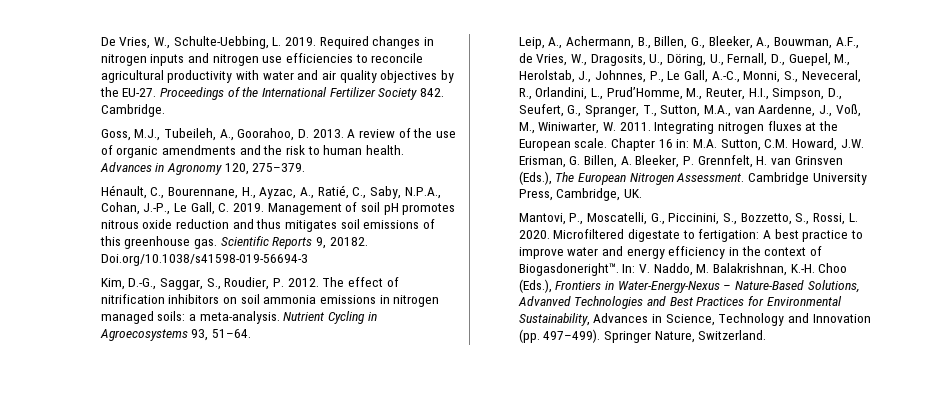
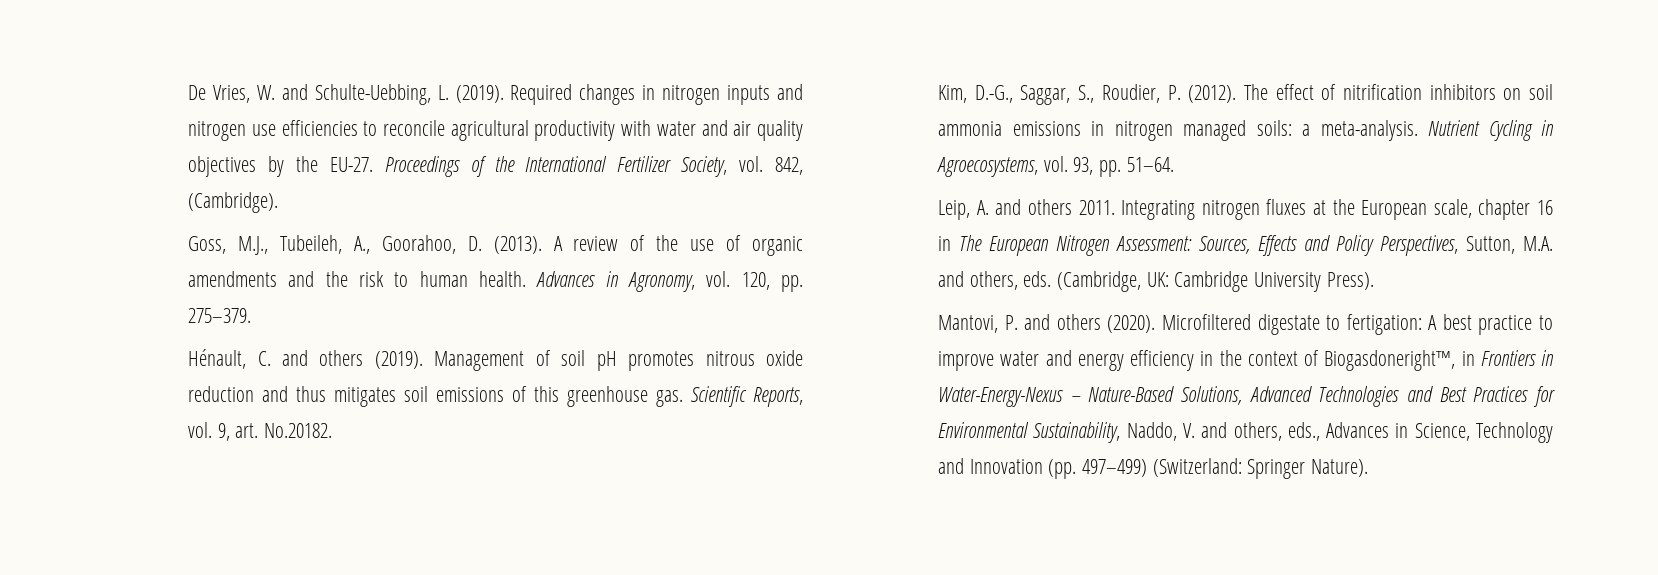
[154,37,171,49] W., -> [256,84,308,100] W. and
[285,37,317,46] 2019. -> [455,85,504,103] (2019).
[378,88,444,100] [100,104,165,117] Society 842. Cambridge. -> [681,156,803,177] [188,192,279,213] Society, vol. 842, (Cambridge).
[312,129,344,138] 2013. -> [493,236,542,254] (2013).
[167,163,306,175] [100,185,441,199] [100,202,265,215] Agronomy 120, 275–379. // Hénault, C., Bourennane, H., Ayzac, A., Ratié, C., Saby, N.P.A., Cohan, J.-P., Le Gall, C. 2019. -> [628,271,803,292] [188,308,252,323] [188,349,423,369] Agronomy, vol. 120, pp. 275–379. // Hénault, C. and others (2019).
[272,237,368,249] [100,254,308,266] Reports 9, 20182. Doi.org/10.1038/s41598-019-56694-3 -> [753,387,803,407] [188,422,333,441] Reports, vol. 9, art. No.20182.
[287,278,319,287] 2012. -> [1188,85,1237,103] (2012).
[99,329,252,341] [518,36,859,49] [518,53,851,66] [518,70,861,83] [518,87,842,100] [518,104,861,117] [518,122,617,134] Agroecosystems 93, 51–64. // Leip, A., Achermann, B., Billen, G., Bleeker, A., Bouwman, A.F., de Vries, W., Dragosits, U., Döring, U., Fernall, D., Guepel, M., Herolstab, J., Johnnes, P., Le Gall, A.-C., Monni, S., Neveceral, R., Orlandini, L., Prud’Homme, M., Reuter, H.I., Simpson, D., Seufert, G., Spranger, T., Sutton, M.A., van Aardenne, J., Voß, M., Winiwarter, W. -> [937,156,1174,177] [938,199,1072,220] Agroecosystems, vol. 93, pp. 51–64. // Leip, A. and others
[574,138,864,151] [518,155,843,168] [518,171,867,185] [518,188,643,201] [518,212,858,225] [518,230,550,239] scale. Chapter 16 in: M.A. Sutton, C.M. Howard, J.W. Erisman, G. Billen, A. Bleeker, P. Grennfelt, H. van Grinsven (Eds.), The European Nitrogen Assessment. Cambridge University Press, Cambridge, UK. // Mantovi, P., Moscatelli, G., Piccinini, S., Bozzetto, S., Rossi, L. 2020. -> [1433,199,1553,220] [938,235,1553,256] [938,271,1374,292] [938,314,1156,333] scale, chapter 16 in The European Nitrogen Assessment: Sources, Effects and Policy Perspectives, Sutton, M.A. and others, eds. (Cambridge, UK: Cambridge University Press). // Mantovi, P. and others (2020).
[518,263,848,276] [518,279,552,293] Biogasdoneright™. In: V. Naddo, M. Balakrishnan, K.-H. Choo (Eds.), -> [1324,350,1475,371] Biogasdoneright™, in
[517,296,571,306] Advanved -> [1249,386,1312,402] Advanced
(590, 319) none -> [1126,422,1320,441] Naddo, V. and others, eds.,
[543,329,767,343] 497–499). Springer Nature, Switzerland. -> [1082,458,1369,479] 497–499) (Switzerland: Springer Nature).

